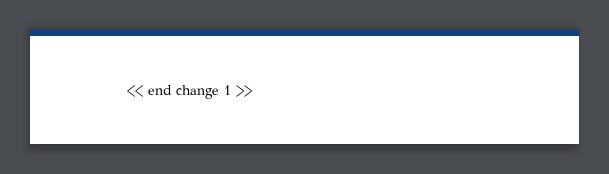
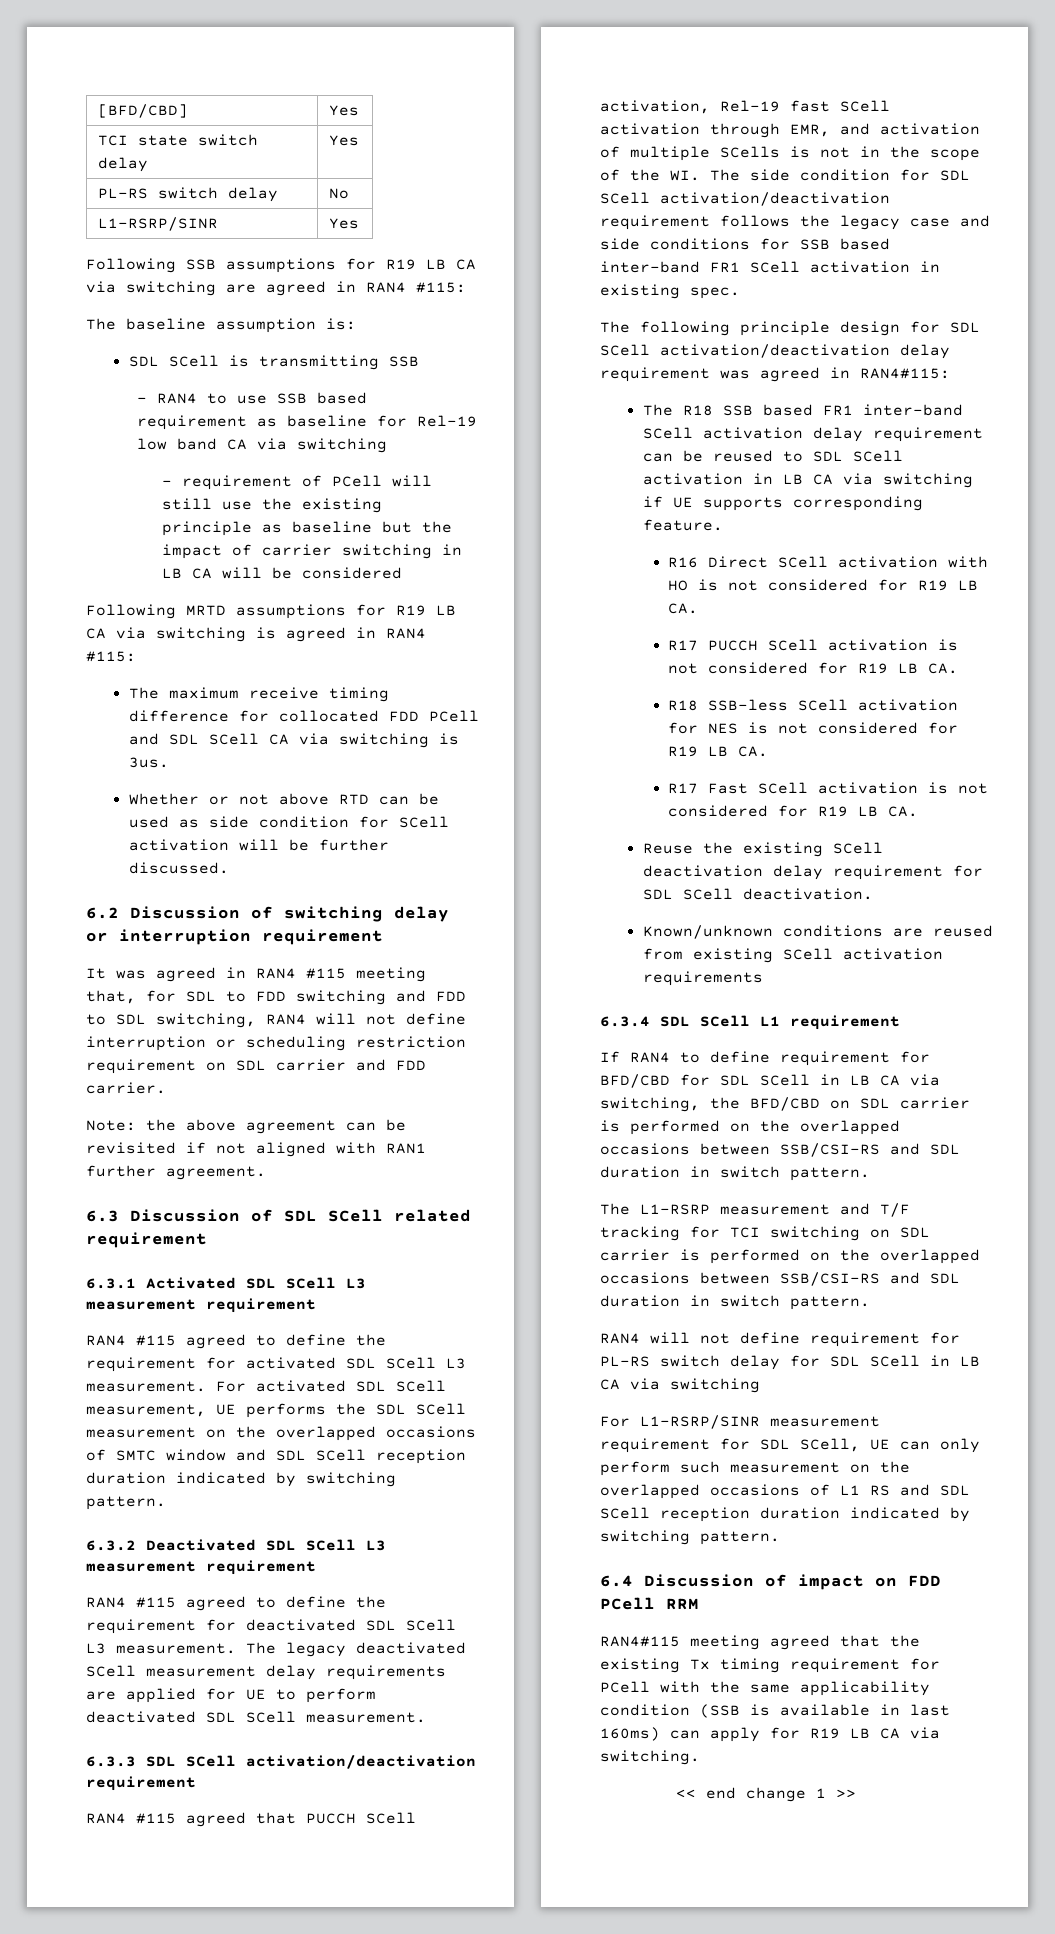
(126, 91) none -> [97,104,188,118] [328,105,359,116] [97,134,258,146] [97,157,148,172] [328,135,359,146] [97,187,278,202] [328,188,349,199] [97,217,218,231] [328,218,359,229] [86,258,476,273] [86,281,466,296] [86,318,356,333] [128,355,419,370] [136,392,367,404] [136,415,477,430] [136,438,387,453] [161,475,432,490] [161,498,382,513] [161,521,452,536] [161,544,462,559] [161,567,402,579] [86,604,456,619] [86,627,426,642] [86,651,136,662] [128,687,389,702] [128,710,479,722] [128,733,459,748] [128,757,169,768] [128,793,439,805] [128,816,449,828] [128,839,389,851] [128,862,229,874] [86,906,449,922] [86,929,383,945] [86,967,426,982] [86,990,466,1005] [86,1013,466,1028] [86,1036,466,1051] [86,1059,426,1074] [86,1082,166,1094] [86,1119,406,1134] [86,1142,426,1157] [86,1165,266,1180] [86,1209,471,1222] [86,1232,207,1248] [86,1277,366,1289] [86,1298,316,1313] [86,1334,386,1349] [86,1357,466,1372] [86,1380,446,1392] [86,1403,466,1418] [86,1426,476,1441] [86,1449,466,1464] [86,1472,396,1487] [86,1496,166,1510] [86,1539,386,1551] [86,1560,316,1575] [86,1596,386,1611] [86,1619,456,1634] [86,1642,466,1657] [86,1665,446,1680] [86,1688,376,1703] [86,1711,426,1723] [86,1755,476,1769] [86,1776,196,1791] [86,1812,416,1827] [600,100,890,114] [600,123,980,138] [600,146,980,161] [600,169,970,181] [600,192,890,206] [600,215,990,230] [600,238,890,250] [600,261,940,273] [600,284,740,299] [600,321,980,336] [600,344,950,359] [600,367,950,382] [642,404,963,416] [642,427,983,442] [642,450,903,462] [642,473,973,488] [642,496,923,511] [642,519,723,531] [668,556,989,568] [668,579,979,591] [668,603,699,614] [668,639,959,651] [668,662,959,674] [668,699,959,711] [668,722,959,734] [668,746,769,757] [668,782,989,794] [668,805,919,817] [642,842,883,857] [642,865,983,880] [642,888,873,900] [642,925,993,939] [642,948,943,963] [642,971,763,986] [600,1015,900,1030] [600,1051,930,1066] [600,1074,940,1088] [600,1097,970,1112] [600,1120,900,1135] [600,1143,960,1157] [600,1166,870,1181] [600,1203,910,1217] [600,1226,930,1241] [600,1249,980,1264] [600,1272,960,1286] [600,1295,870,1310] [600,1332,960,1347] [600,1355,980,1370] [600,1378,760,1393] [600,1415,880,1429] [600,1438,980,1453] [600,1461,910,1476] [600,1484,970,1499] [600,1507,970,1522] [600,1530,780,1545] [600,1574,941,1590] [600,1597,699,1610] [600,1635,920,1650] [600,1658,940,1673] [600,1681,930,1696] [600,1704,950,1718] [600,1727,940,1742] [600,1750,700,1765] [BFD/CBD] | Yes // TCI state switch delay | Yes // PL-RS switch delay | No // L1-RSRP/SINR | Yes // Following SSB assumptions for R19 LB CA via switching are agreed in RAN4 #115: // The baseline assumption is: // SDL SCell is transmitting SSB // - RAN4 to use SSB based requirement as baseline for Rel-19 low band CA via switching // - requirement of PCell will still use the existing principle as baseline but the impact of carrier switching in LB CA will be considered // Following MRTD assumptions for R19 LB CA via switching is agreed in RAN4 #115: // The maximum receive timing difference for collocated FDD PCell and SDL SCell CA via switching is 3us. // Whether or not above RTD can be used as side condition for SCell activation will be further discussed. // 6.2 Discussion of switching delay or interruption requirement // It was agreed in RAN4 #115 meeting that, for SDL to FDD switching and FDD to SDL switching, RAN4 will not define interruption or scheduling restriction requirement on SDL carrier and FDD carrier. // Note: the above agreement can be revisited if not aligned with RAN1 further agreement. // 6.3 Discussion of SDL SCell related requirement // 6.3.1 Activated SDL SCell L3 measurement requirement // RAN4 #115 agreed to define the requirement for activated SDL SCell L3 measurement. For activated SDL SCell measurement, UE performs the SDL SCell measurement on the overlapped occasions of SMTC window and SDL SCell reception duration indicated by switching pattern. // 6.3.2 Deactivated SDL SCell L3 measurement requirement // RAN4 #115 agreed to define the requirement for deactivated SDL SCell L3 measurement. The legacy deactivated SCell measurement delay requirements are applied for UE to perform deactivated SDL SCell measurement. // 6.3.3 SDL SCell activation/deactivation requirement // RAN4 #115 agreed that PUCCH SCell activation, Rel-19 fast SCell activation through EMR, and activation of multiple SCells is not in the scope of the WI. The side condition for SDL SCell activation/deactivation requirement follows the legacy case and side conditions for SSB based inter-band FR1 SCell activation in existing spec. // The following principle design for SDL SCell activation/deactivation delay requirement was agreed in RAN4#115: // The R18 SSB based FR1 inter-band SCell activation delay requirement can be reused to SDL SCell activation in LB CA via switching if UE supports corresponding feature. // R16 Direct SCell activation with HO is not considered for R19 LB CA. // R17 PUCCH SCell activation is not considered for R19 LB CA. // R18 SSB-less SCell activation for NES is not considered for R19 LB CA. // R17 Fast SCell activation is not considered for R19 LB CA. // Reuse the existing SCell deactivation delay requirement for SDL SCell deactivation. // Known/unknown conditions are reused from existing SCell activation requirements // 6.3.4 SDL SCell L1 requirement // If RAN4 to define requirement for BFD/CBD for SDL SCell in LB CA via switching, the BFD/CBD on SDL carrier is performed on the overlapped occasions between SSB/CSI-RS and SDL duration in switch pattern. // The L1-RSRP measurement and T/F tracking for TCI switching on SDL carrier is performed on the overlapped occasions between SSB/CSI-RS and SDL duration in switch pattern. // RAN4 will not define requirement for PL-RS switch delay for SDL SCell in LB CA via switching // For L1-RSRP/SINR measurement requirement for SDL SCell, UE can only perform such measurement on the overlapped occasions of L1 RS and SDL SCell reception duration indicated by switching pattern. // 6.4 Discussion of impact on FDD PCell RRM // RAN4#115 meeting agreed that the existing Tx timing requirement for PCell with the same applicability condition (SSB is available in last 160ms) can apply for R19 LB CA via switching. //

